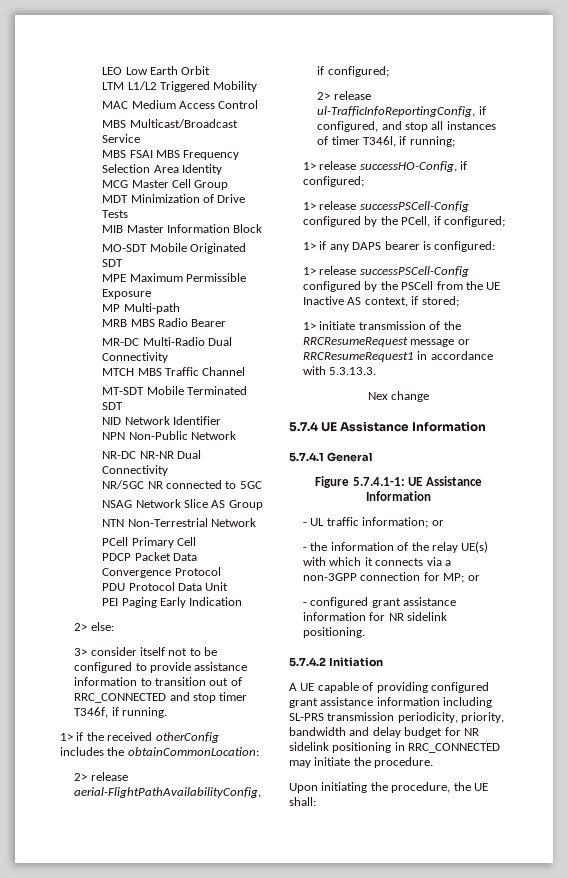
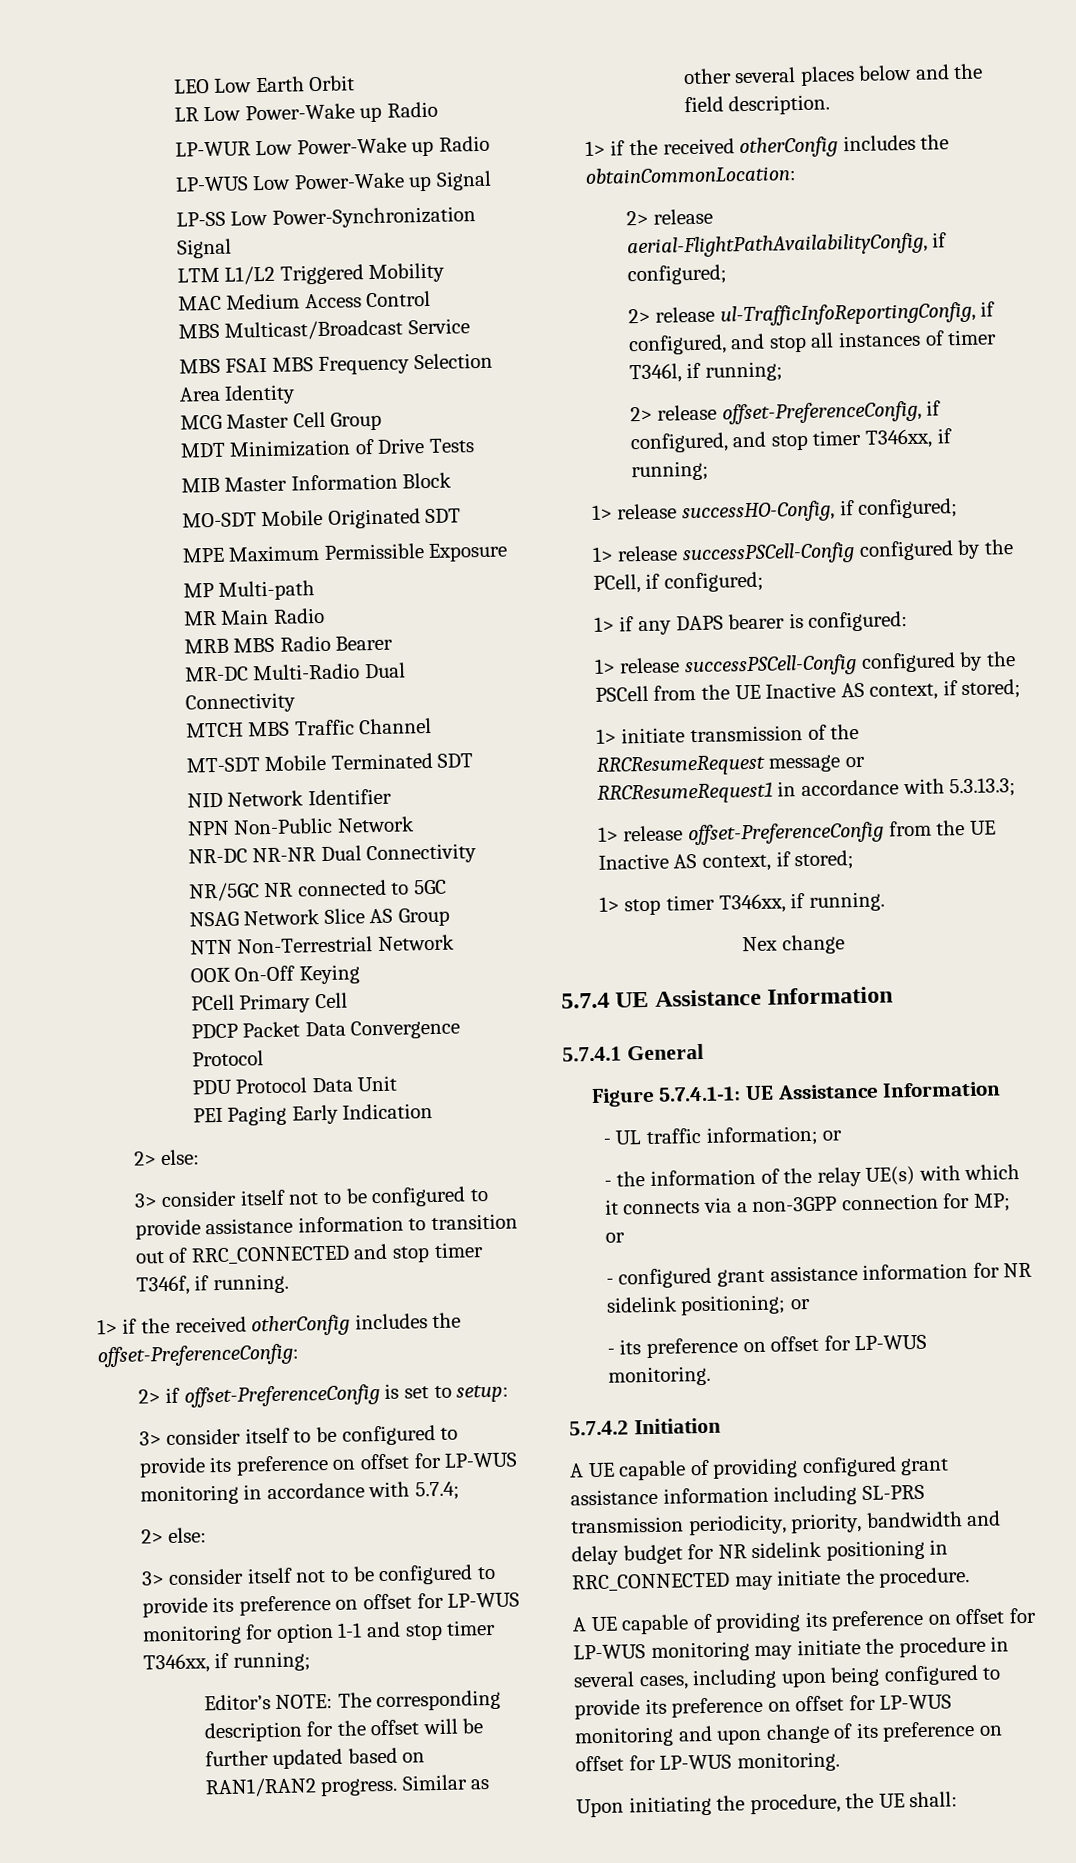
(211, 70) none -> [173,101,438,123] [174,135,490,157] [174,170,492,192] [175,206,476,229] [176,238,232,259] // LR Low Power-Wake up Radio // LP-WUR Low Power-Wake up Radio // LP-WUS Low Power-Wake up Signal // LP-SS Low Power-Synchronization Signal
(180, 308) none -> [182,607,325,626] // MR Main Radio
(257, 522) none -> [189,964,360,985] // OOK On-Off Keying
(167, 712) none -> [96,1312,462,1337] [96,1343,300,1368] [137,1383,510,1408] [138,1425,459,1446] [138,1452,518,1478] [139,1481,461,1506] [140,1527,208,1544] [140,1564,496,1586] [141,1592,521,1618] [141,1619,497,1646] [142,1651,311,1674] [203,1689,502,1712] [203,1718,484,1743] [204,1747,426,1770] [204,1774,491,1798] [682,63,984,86] [683,94,831,116] // 1> if the received otherConfig includes the offset-PreferenceConfig: // 2> if offset-PreferenceConfig is set to setup: // 3> consider itself to be configured to provide its preference on offset for LP-WUS monitoring in accordance with 5.7.4; // 2> else: // 3> consider itself not to be configured to provide its preference on offset for LP-WUS monitoring for option 1-1 and stop timer T346xx, if running; // Editor’s NOTE: The corresponding description for the offset will be further updated based on RAN1/RAN2 progress. Similar as other several places below and the field description.
(455, 141) none -> [629,400,942,425] [629,428,952,454] [630,460,709,482] // 2> release offset-PreferenceConfig, if configured, and stop timer T346xx, if running;
[329,367,377,375] 5.3.13.3. -> [949,777,1017,798] [597,820,996,846] [597,850,855,872] [598,891,885,916] 5.3.13.3; // 1> release offset-PreferenceConfig from the UE Inactive AS context, if stored; // 1> stop timer T346xx, if running.
[303,627,366,638] positioning. -> [680,1294,812,1316] [606,1334,928,1359] [607,1365,711,1387] positioning; or // - its preference on offset for LP-WUS monitoring.
(434, 762) none -> [572,1607,1036,1635] [573,1636,1010,1663] [573,1664,1002,1691] [574,1694,953,1720] [574,1720,1003,1748] [575,1751,840,1773] // A UE capable of providing its preference on offset for LP-WUS monitoring may initiate the procedure in several cases, including upon being configured to provide its preference on offset for LP-WUS monitoring and upon change of its preference on offset for LP-WUS monitoring.

